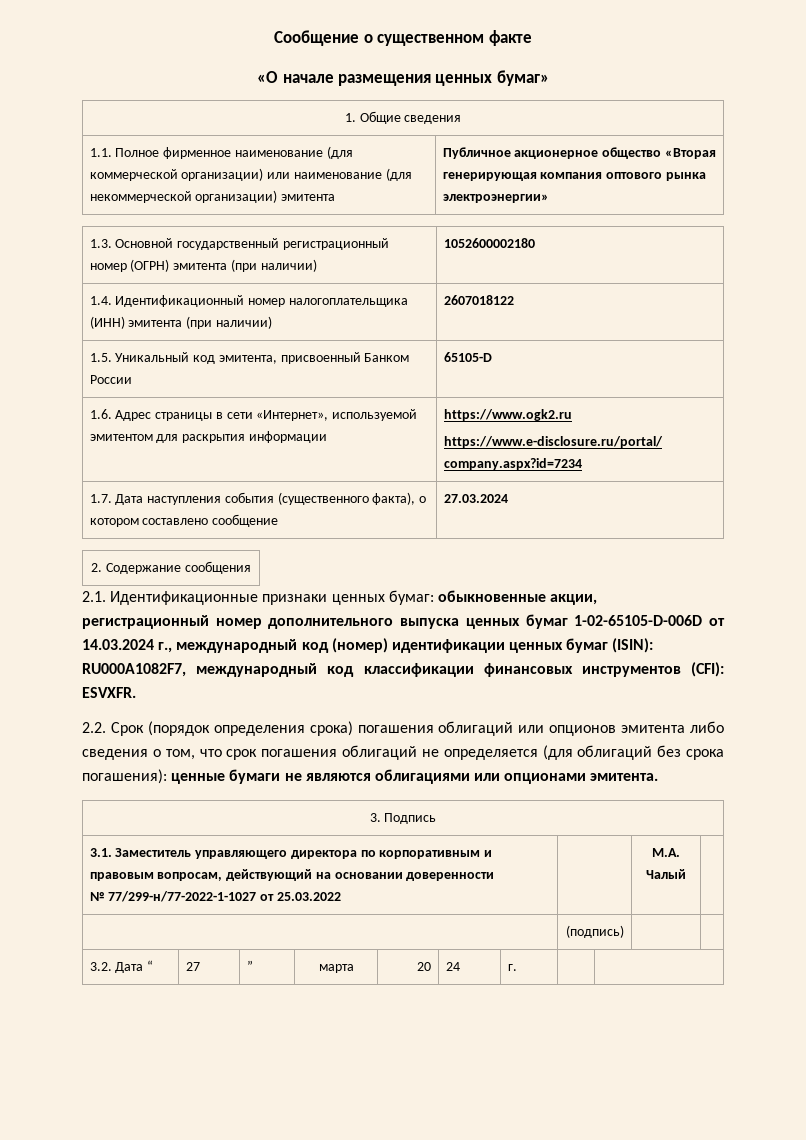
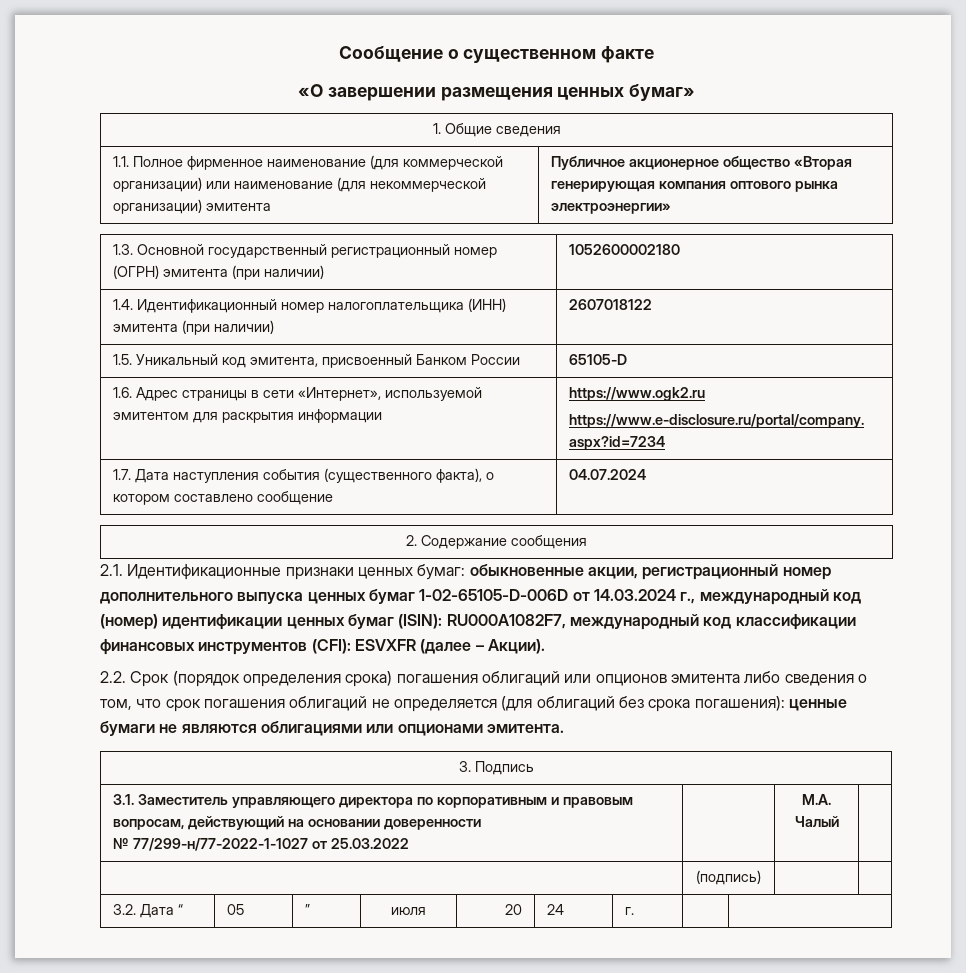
[282,74,334,83] начале -> [327,87,436,101] завершении
[443,494,508,503] 27.03.2024 -> [568,469,646,480] 04.07.2024
[82,687,136,698] ESVXFR. -> [354,639,545,654] ESVXFR (далее – Акции).
[185,962,200,971] [246,960,253,971] [318,964,354,973] 27 | ” | марта -> [226,904,244,915] [304,904,310,915] [391,907,426,915] 05 | ” | июля

